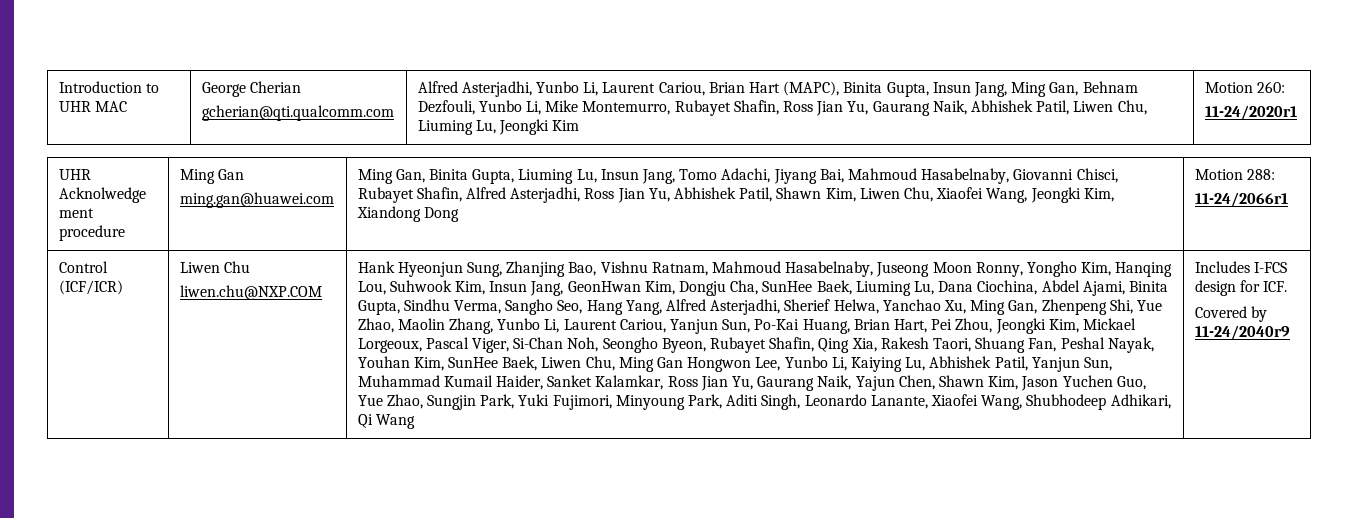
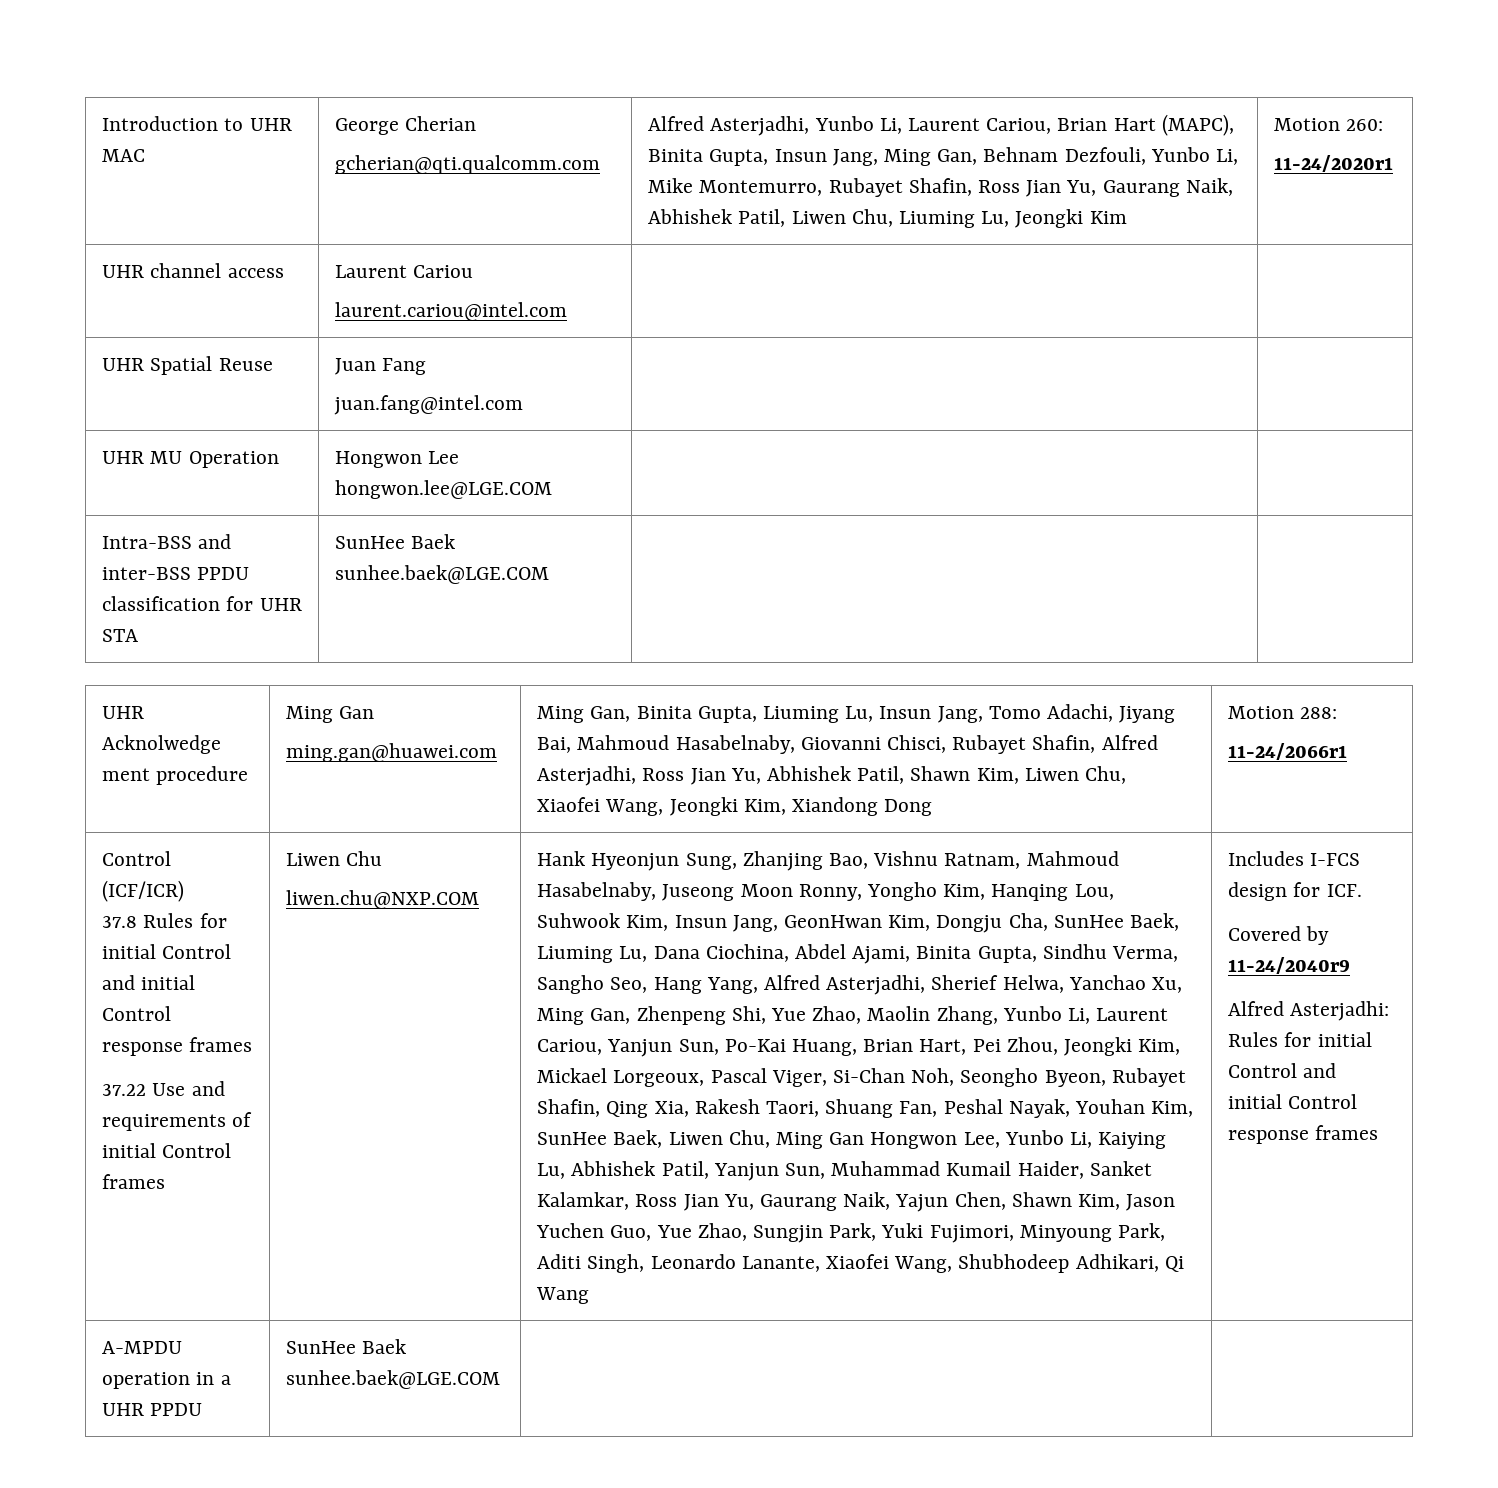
(1297, 112) none -> [102,263,284,278] [335,265,474,278] [335,302,568,321] [102,356,273,375] [335,358,427,375] [334,395,524,415] [102,451,279,468] [335,451,460,468] [335,480,553,499] [102,534,232,549] [102,567,250,580] [102,596,302,611] [102,629,139,642] [335,534,456,549] [335,565,550,584] // UHR channel access | Laurent Cariou // laurent.cariou@intel.com | | // UHR Spatial Reuse | Juan Fang // juan.fang@intel.com | | // UHR MU Operation | Hongwon Lee hongwon.lee@LGE.COM | | // Intra-BSS and inter-BSS PPDU classification for UHR STA | SunHee Baek sunhee.baek@LGE.COM | |
(123, 287) none -> [102,913,227,928] [102,944,232,959] [102,975,196,990] [102,1006,172,1021] [102,1037,253,1056] [102,1081,225,1096] [102,1112,253,1131] [102,1143,232,1158] [102,1174,166,1189] // 37.8 Rules for initial Control and initial Control response frames // 37.22 Use and requirements of initial Control frames
(1290, 332) none -> [1228,1001,1390,1021] [1228,1032,1372,1047] [1228,1063,1337,1078] [1228,1094,1358,1109] [1228,1125,1379,1144] [102,1341,183,1354] [102,1372,231,1389] [102,1403,203,1416] [286,1339,407,1354] [286,1370,501,1389] // Alfred Asterjadhi: Rules for initial Control and initial Control response frames // A-MPDU operation in a UHR PPDU | SunHee Baek sunhee.baek@LGE.COM | |

